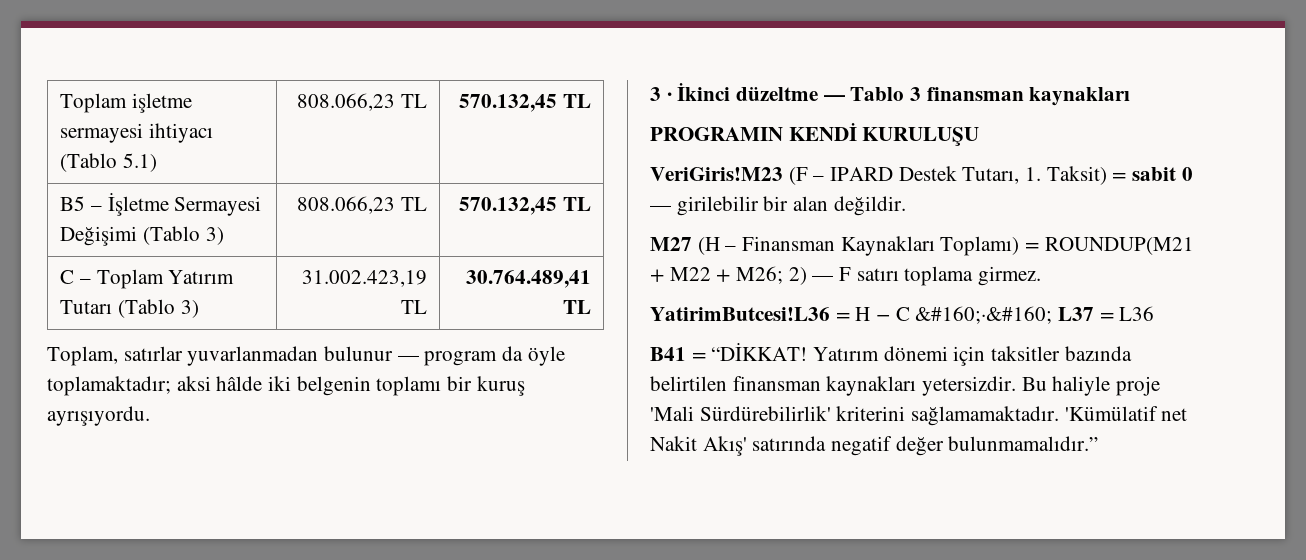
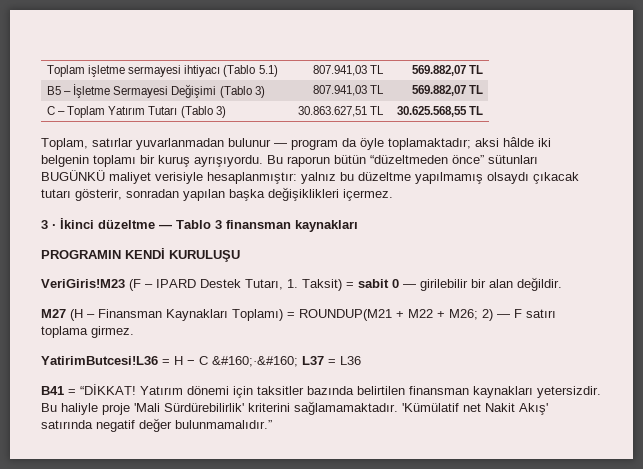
[296,93,427,111] [458,94,557,112] 808.066,23 TL | 570.132,45 -> [312,65,384,76] [411,65,466,76] 807.941,03 TL | 569.882,07
[296,196,427,214] [458,197,557,215] 808.066,23 TL | 570.132,45 -> [312,85,384,96] [411,85,466,96] 807.941,03 TL | 569.882,07
[301,270,427,287] [400,300,427,314] [465,270,591,288] 31.002.423,19 TL | 30.764.489,41 -> [297,106,384,117] [396,106,467,117] 30.863.627,51 TL | 30.625.568,55
(150, 416) none -> [267,155,538,167] [41,170,579,184] [41,187,393,201] Bu raporun bütün “düzeltmeden önce” sütunları BUGÜNKÜ maliyet verisiyle hesaplanmıştır: yalnız bu düzeltme yapılmamış olsaydı çıkacak tutarı gösterir, sonradan yapılan başka değişiklikleri içermez.

